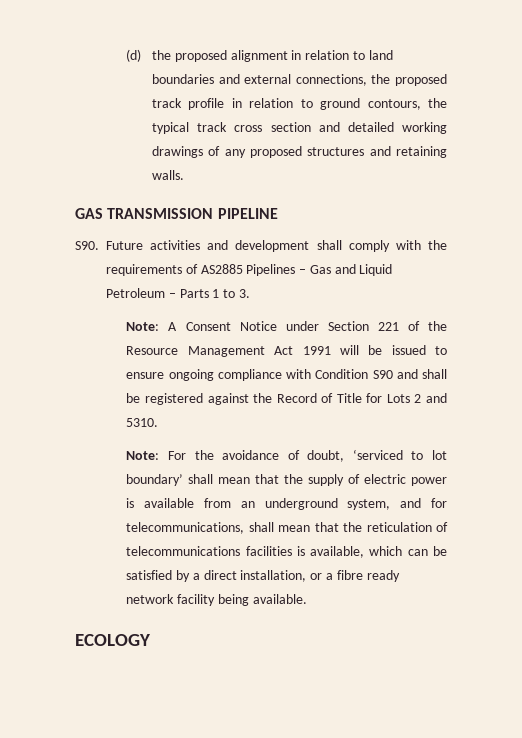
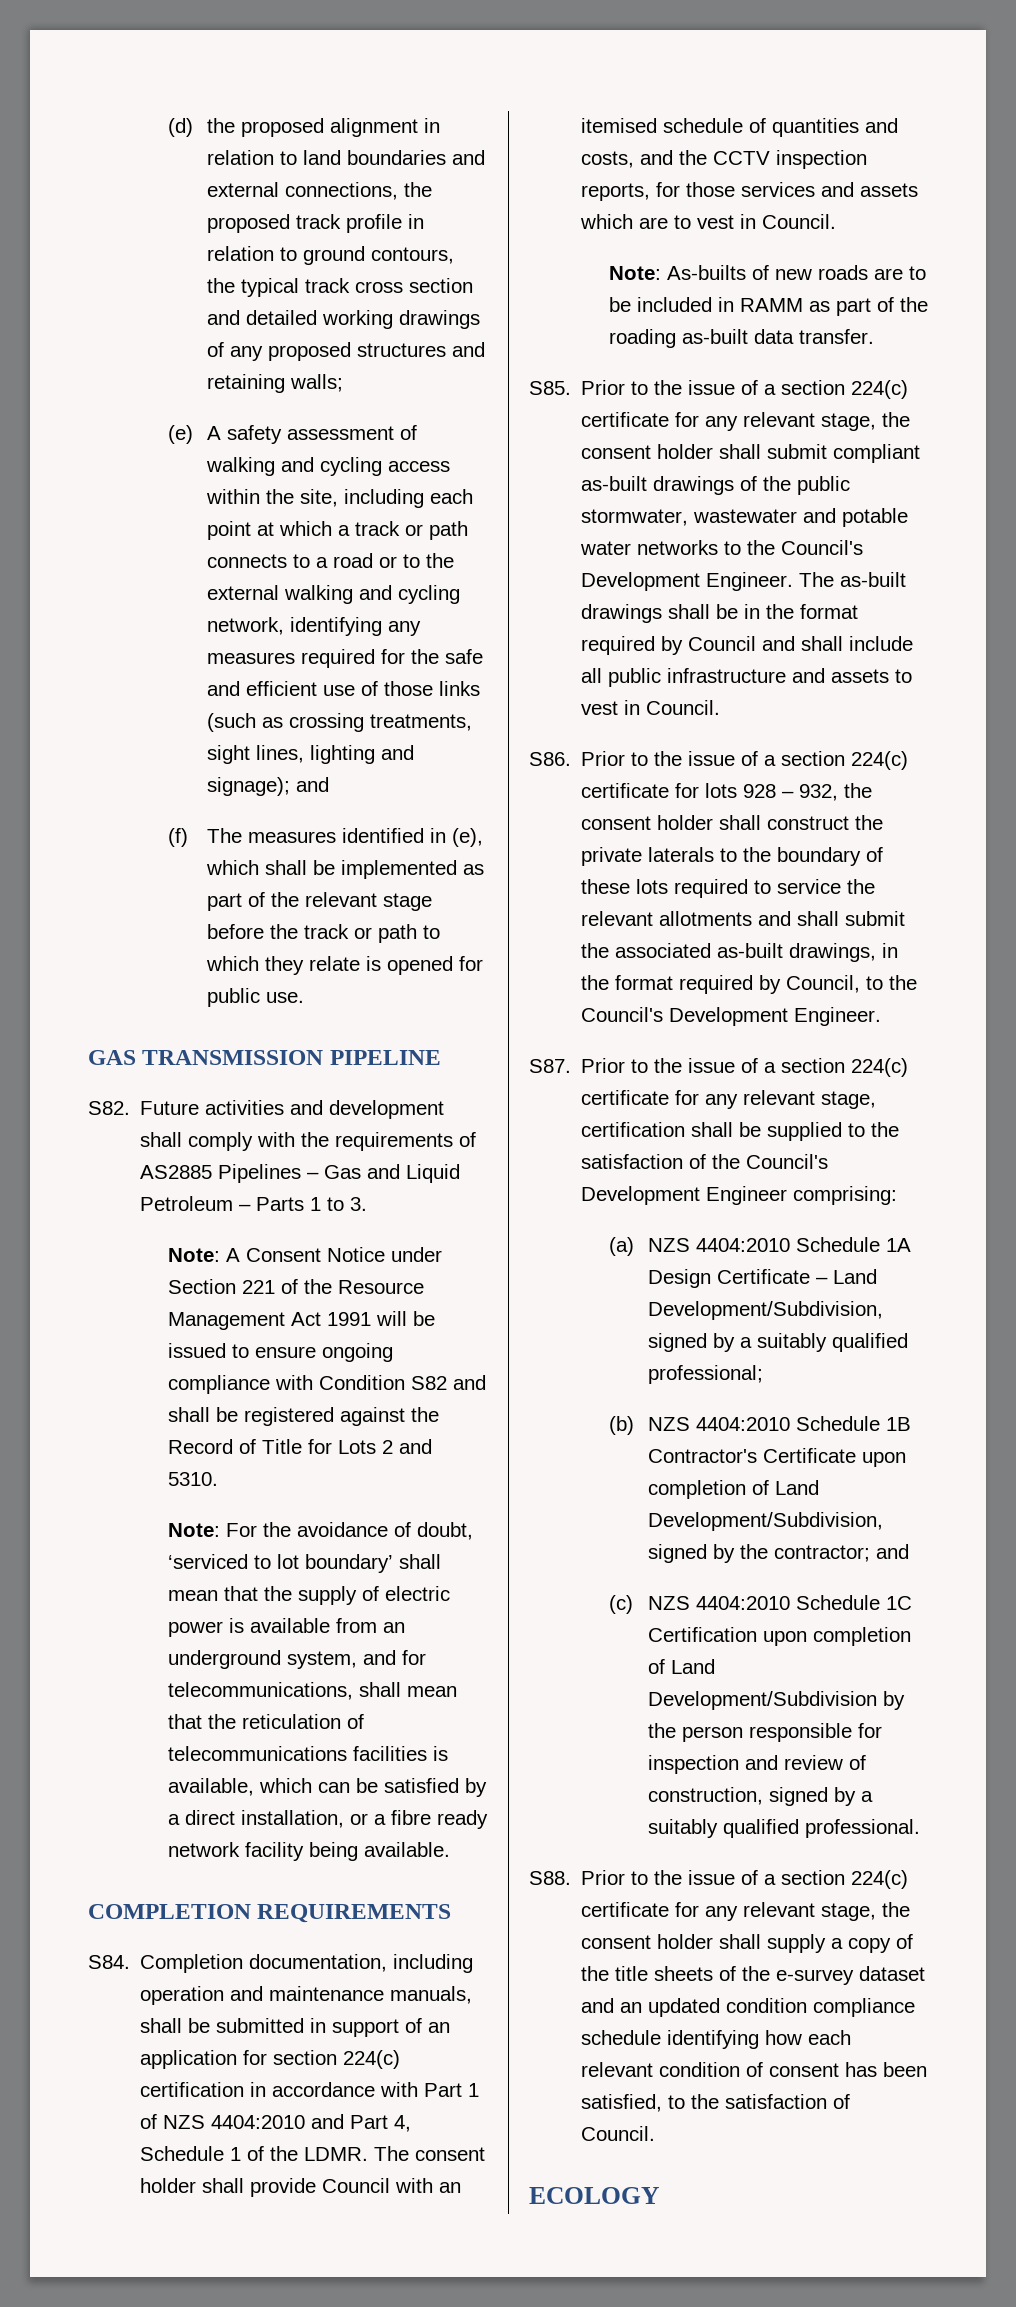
[152,170,185,180] walls. -> [290,374,344,392] [167,425,418,444] [206,457,451,476] [206,489,474,508] [207,521,469,540] [207,553,455,568] [207,585,461,604] [207,617,422,636] [207,649,484,668] [207,681,481,696] [207,713,473,732] [207,745,415,764] [207,777,330,796] [167,828,484,847] [206,860,485,879] [207,892,433,911] [207,924,441,943] [206,956,484,975] [207,988,305,1007] walls; // (e) A safety assessment of walking and cycling access within the site, including each point at which a track or path connects to a road or to the external walking and cycling network, identifying any measures required for the safe and efficient use of those links (such as crossing treatments, sight lines, lighting and signage); and // (f) The measures identified in (e), which shall be implemented as part of the relevant stage before the track or path to which they relate is opened for public use.
[75,241,99,250] S90. -> [88,1101,130,1115] S82.
[372,370,393,379] S90 -> [410,1376,447,1390] S82
(307, 599) none -> [88,1904,452,1923] [88,1954,474,1973] [140,1986,473,2005] [140,2018,451,2037] [140,2050,401,2069] [140,2082,480,2097] [140,2114,412,2132] [140,2146,486,2161] [140,2178,462,2197] [581,118,899,137] [581,150,868,169] [581,182,919,201] [580,214,837,229] [608,265,926,280] [608,297,928,316] [608,329,874,348] [529,380,909,399] [581,412,911,431] [581,444,921,463] [581,476,851,495] [581,508,909,527] [580,540,864,555] [581,572,907,591] [581,604,859,623] [581,636,914,655] [581,668,913,687] [581,700,721,715] [529,751,909,770] [581,783,873,801] [581,815,884,830] [581,847,884,866] [581,879,876,898] [581,911,906,926] [581,943,899,962] [581,975,918,994] [581,1007,882,1026] [529,1058,909,1077] [581,1090,877,1109] [581,1122,900,1141] [581,1154,829,1169] [581,1186,898,1205] [608,1237,912,1256] [648,1269,878,1288] [648,1301,884,1320] [648,1333,909,1352] [648,1365,764,1384] [608,1416,912,1435] [648,1448,907,1467] [648,1480,820,1499] [648,1512,884,1531] [648,1544,910,1563] [608,1595,913,1614] [648,1627,912,1646] [648,1659,716,1674] [648,1691,906,1710] [648,1723,883,1742] [648,1755,867,1774] [648,1787,874,1806] [648,1819,921,1838] [529,1870,909,1889] [581,1902,911,1921] [581,1934,914,1953] [581,1966,926,1985] [581,1998,916,2017] [581,2030,852,2049] [581,2062,928,2077] [581,2094,851,2112] [581,2126,656,2141] // COMPLETION REQUIREMENTS // S84. Completion documentation, including operation and maintenance manuals, shall be submitted in support of an application for section 224(c) certification in accordance with Part 1 of NZS 4404:2010 and Part 4, Schedule 1 of the LDMR. The consent holder shall provide Council with an itemised schedule of quantities and costs, and the CCTV inspection reports, for those services and assets which are to vest in Council. // Note: As-builts of new roads are to be included in RAMM as part of the roading as-built data transfer. // S85. Prior to the issue of a section 224(c) certificate for any relevant stage, the consent holder shall submit compliant as-built drawings of the public stormwater, wastewater and potable water networks to the Council's Development Engineer. The as-built drawings shall be in the format required by Council and shall include all public infrastructure and assets to vest in Council. // S86. Prior to the issue of a section 224(c) certificate for lots 928 – 932, the consent holder shall construct the private laterals to the boundary of these lots required to service the relevant allotments and shall submit the associated as-built drawings, in the format required by Council, to the Council's Development Engineer. // S87. Prior to the issue of a section 224(c) certificate for any relevant stage, certification shall be supplied to the satisfaction of the Council's Development Engineer comprising: // (a) NZS 4404:2010 Schedule 1A Design Certificate – Land Development/Subdivision, signed by a suitably qualified professional; // (b) NZS 4404:2010 Schedule 1B Contractor's Certificate upon completion of Land Development/Subdivision, signed by the contractor; and // (c) NZS 4404:2010 Schedule 1C Certification upon completion of Land Development/Subdivision by the person responsible for inspection and review of construction, signed by a suitably qualified professional. // S88. Prior to the issue of a section 224(c) certificate for any relevant stage, the consent holder shall supply a copy of the title sheets of the e-survey dataset and an updated condition compliance schedule identifying how each relevant condition of consent has been satisfied, to the satisfaction of Council.

